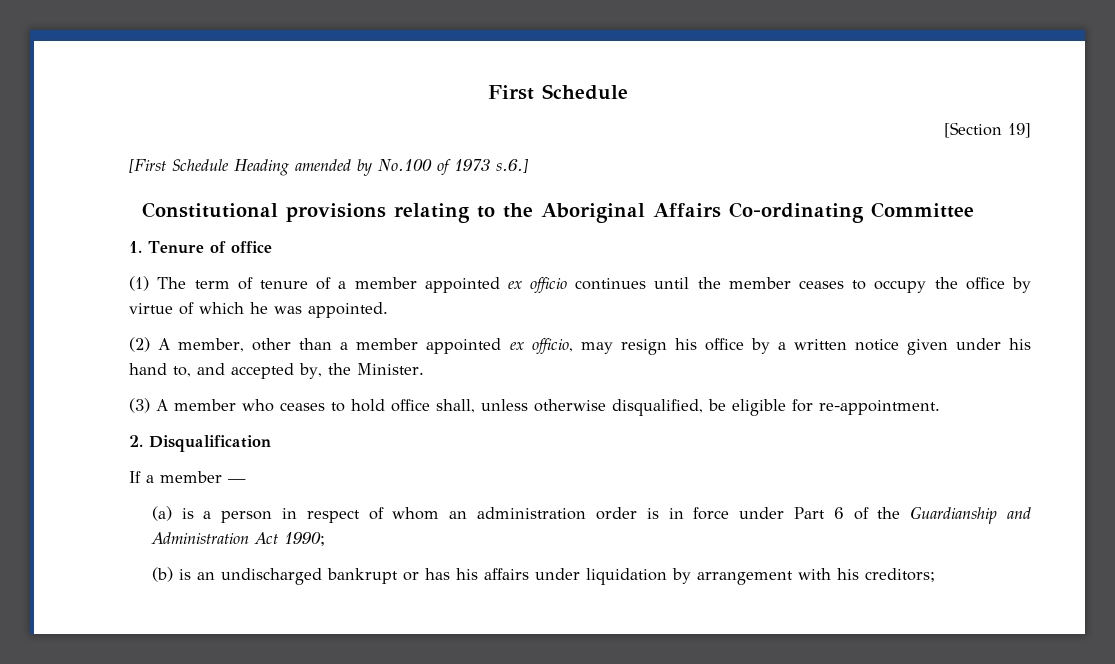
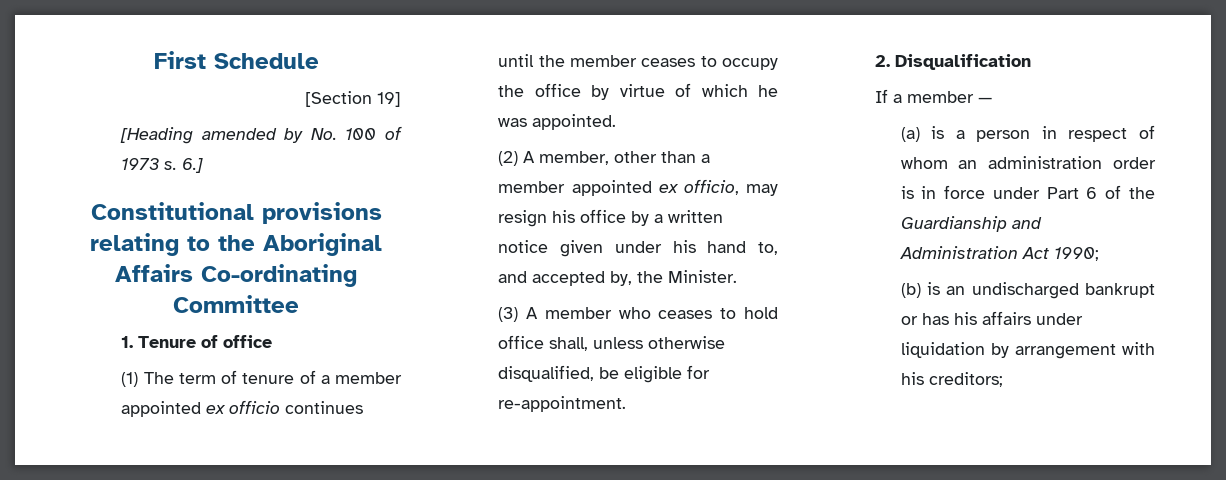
[129,158,530,176] [First Schedule Heading amended by No.100 of 1973 s.6.] -> [120,126,402,144] [121,158,204,173] [Heading amended by No. 100 of 1973 s. 6.]

